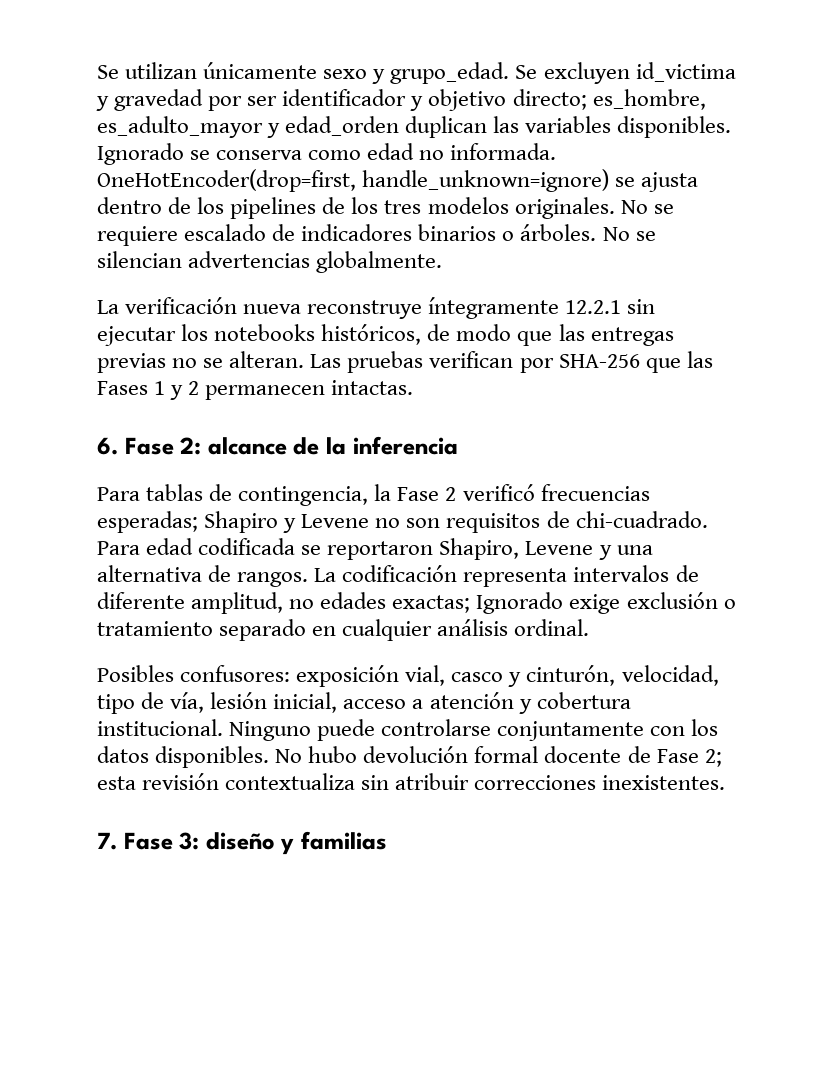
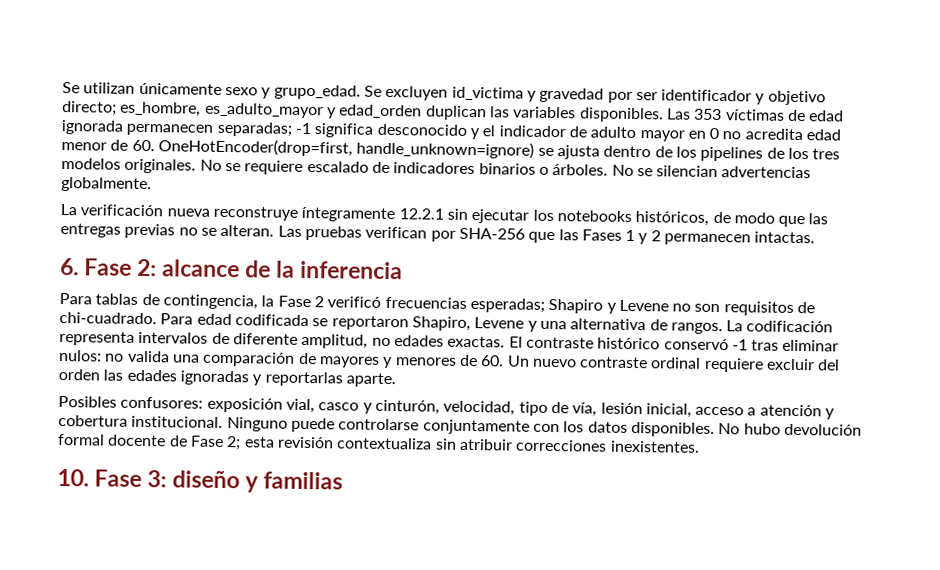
[97,143,557,165] Ignorado se conserva como edad no informada. -> [666,108,845,122] [61,120,842,142] [61,139,155,152] Las 353 víctimas de edad ignorada permanecen separadas; -1 significa desconocido y el indicador de adulto mayor en 0 no acredita edad menor de 60.
[392,592,736,614] [97,619,590,641] exactas; Ignorado exige exclusión o tratamiento separado en cualquier análisis ordinal. -> [447,335,840,352] [59,349,841,373] [58,368,396,388] exactas. El contraste histórico conservó -1 tras eliminar nulos: no valida una comparación de mayores y menores de 60. Un nuevo contraste ordinal requiere excluir del orden las edades ignoradas y reportarlas aparte.
[97,832,117,850] 7. -> [57,468,89,487] 10.

